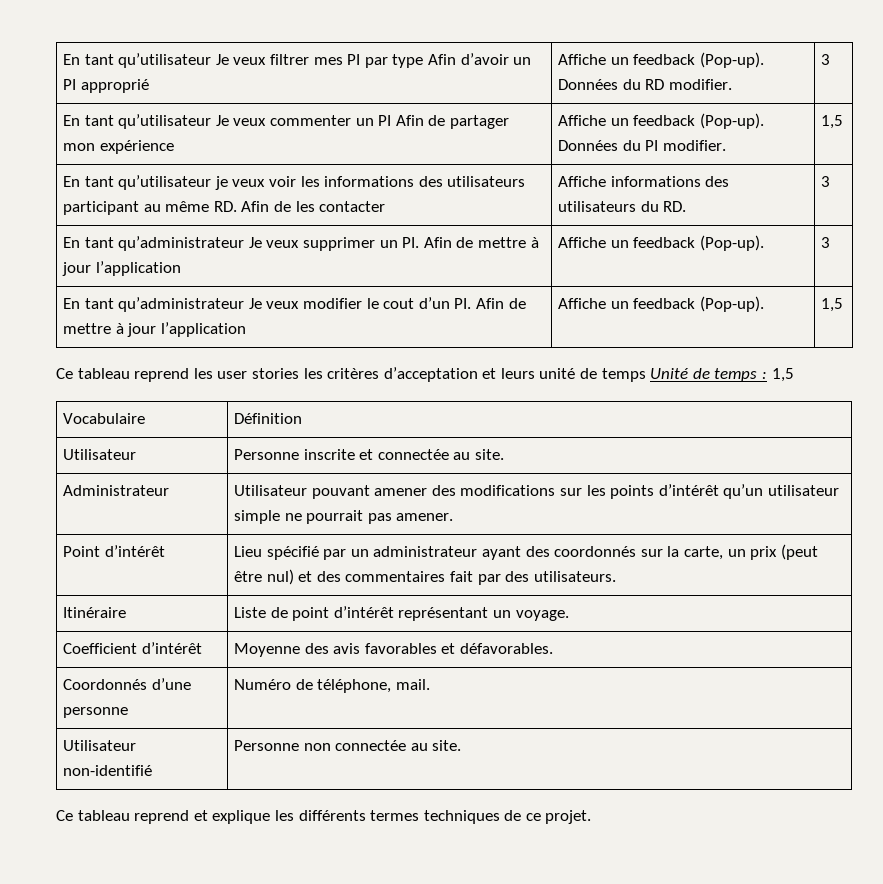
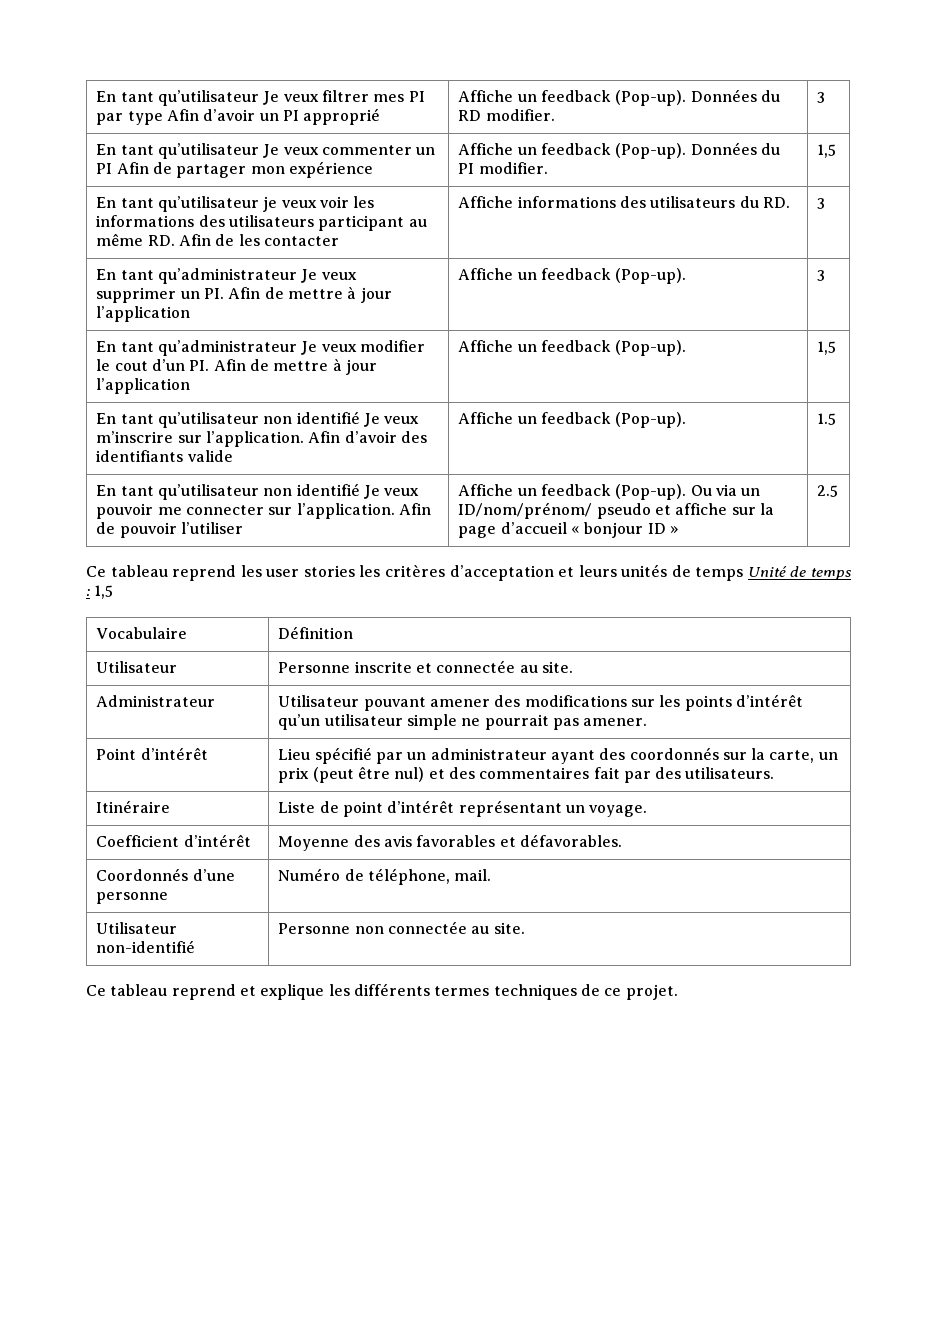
(844, 305) none -> [96,411,420,428] [96,431,427,447] [96,450,233,462] [458,412,687,428] [817,413,837,425] [96,483,420,500] [96,503,431,519] [96,522,243,538] [458,484,761,500] [458,502,774,519] [458,522,679,538] [817,485,839,497] // En tant qu’utilisateur non identifié Je veux m’inscrire sur l’application. Afin d’avoir des identifiants valide | Affiche un feedback (Pop-up). | 1.5 // En tant qu’utilisateur non identifié Je veux pouvoir me connecter sur l’application. Afin de pouvoir l’utiliser | Affiche un feedback (Pop-up). Ou via un ID/nom/prénom/ pseudo et affiche sur la page d’accueil « bonjour ID » | 2.5
[539,368,576,379] unité -> [621,564,668,577] unités

